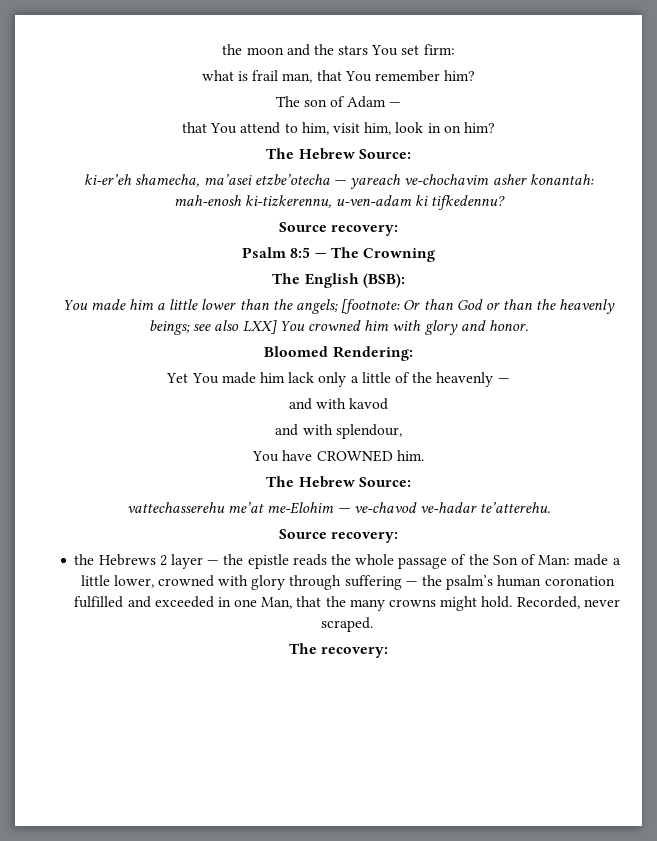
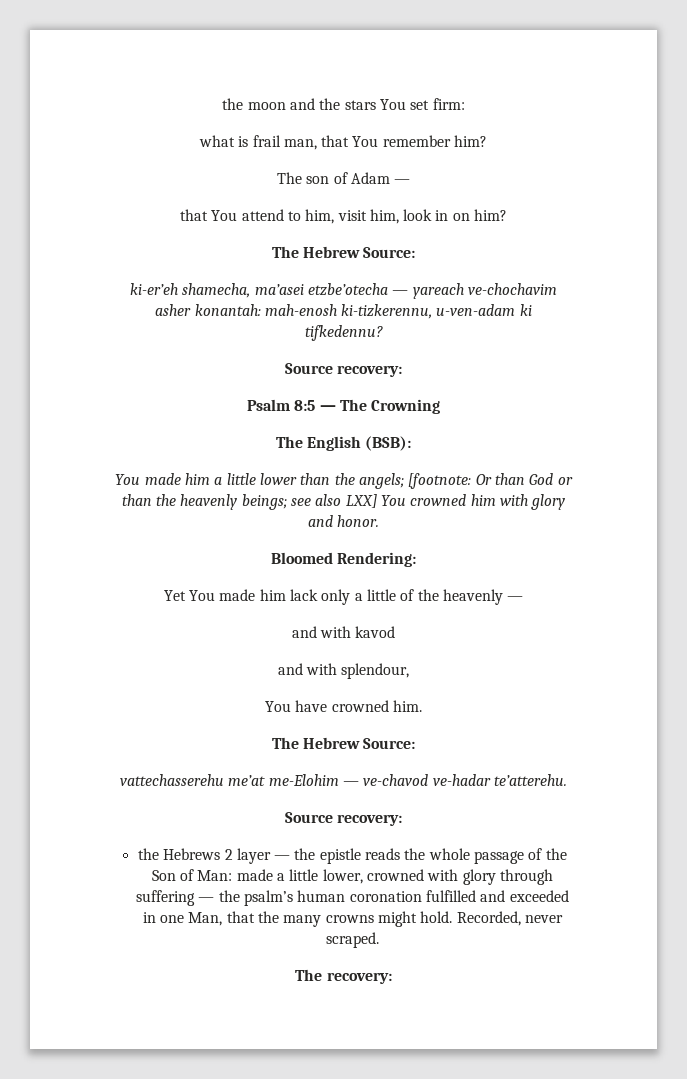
[316,450,393,462] CROWNED -> [331,700,389,712] crowned

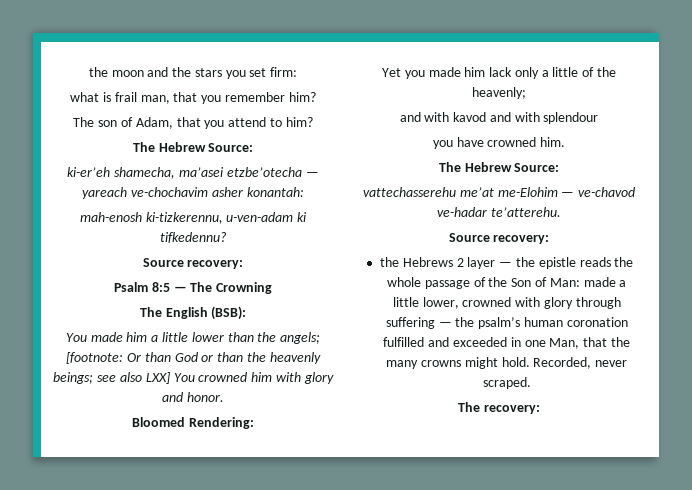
[379,99,406,110] You -> [225,70,246,79] you
[352,136,379,147] You -> [201,95,222,104] you
[350,172,411,184] [179,209,470,224] Adam — // that You attend to him, visit him, look in on -> [135,117,282,129] Adam, that you attend to
(261, 310) none -> (304, 192) //
[189,590,216,601] You -> [404,70,425,79] you
[442,589,524,605] heavenly — -> [472,87,526,99] heavenly;
[277,663,410,679] [265,701,292,712] // and with splendour, // You -> [489,112,599,124] [432,140,453,149] and with splendour // you

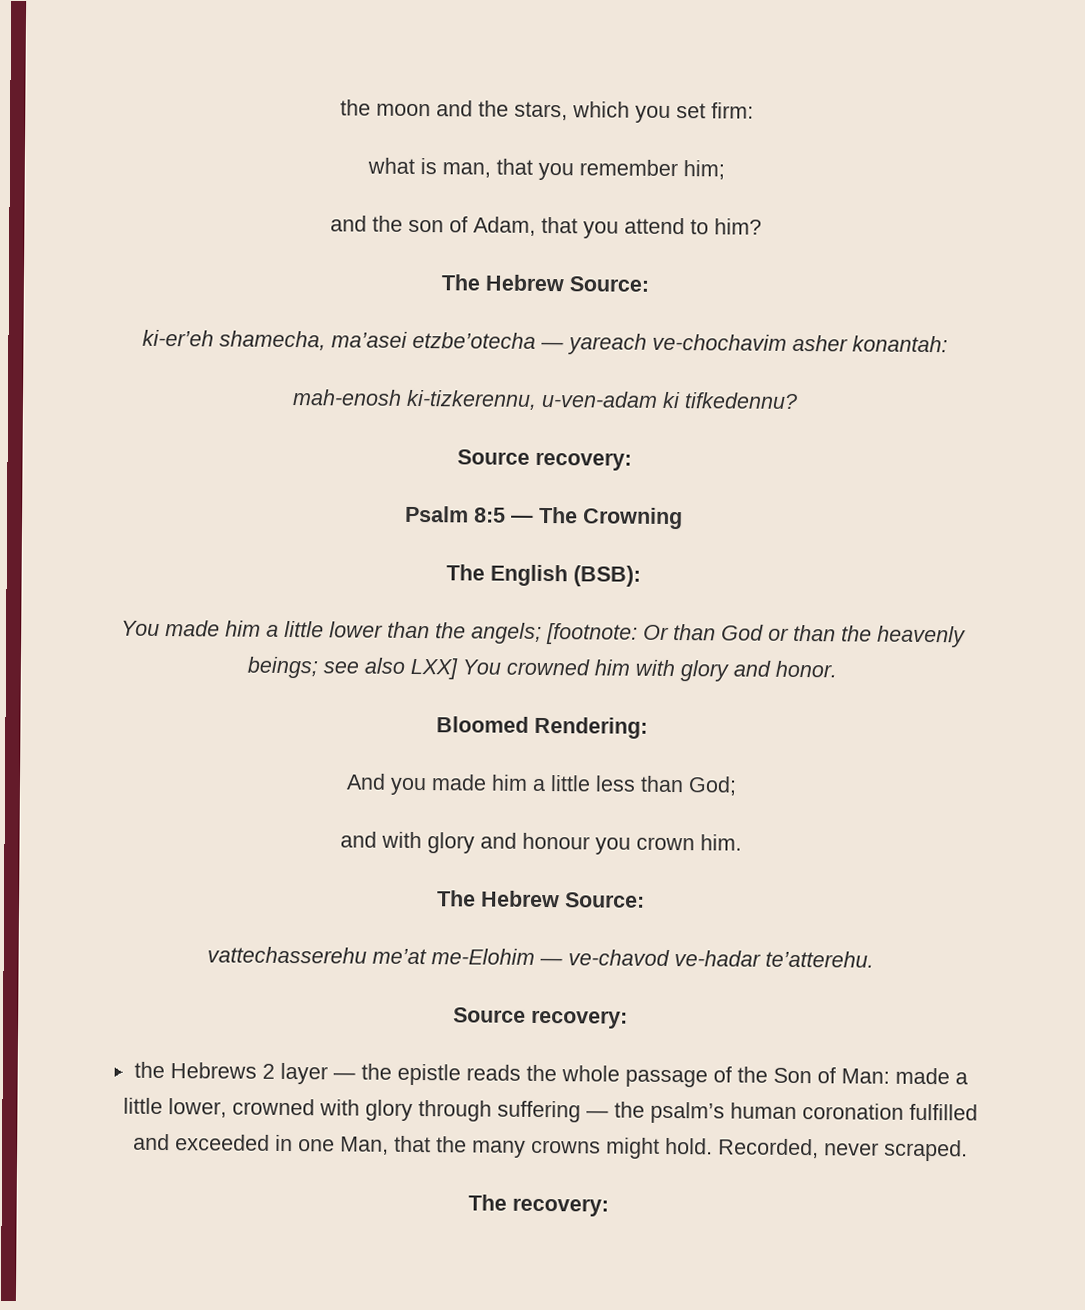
[194,68,222,77] stars -> [514,101,630,121] stars, which
[114,92,137,102] frail -> (437, 166) none
[288,92,316,102] [73,117,95,127] him? // The -> [682,160,725,180] [330,215,403,232] him; // and the
[381,68,401,77] Yet -> [346,773,386,790] And
[489,67,617,79] [472,87,526,99] [399,112,599,124] [432,137,537,149] lack only a little of the heavenly; // and with kavod and with splendour // you have crowned -> [532,775,737,796] [340,831,695,855] a little less than God; // and with glory and honour you crown

